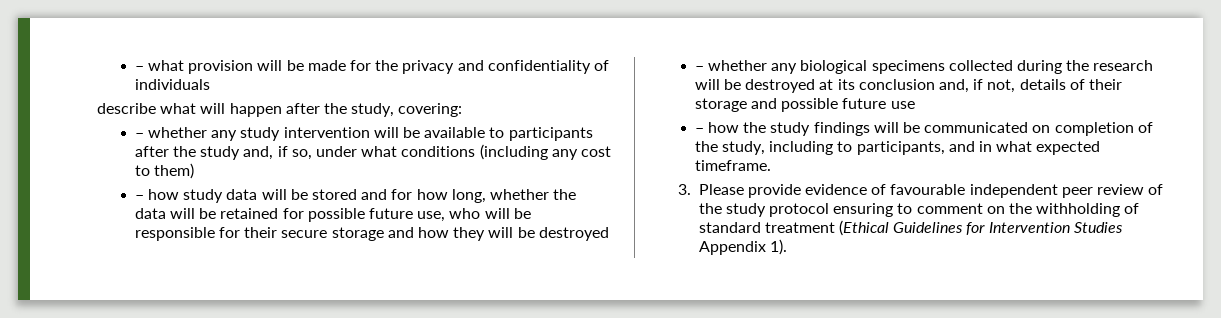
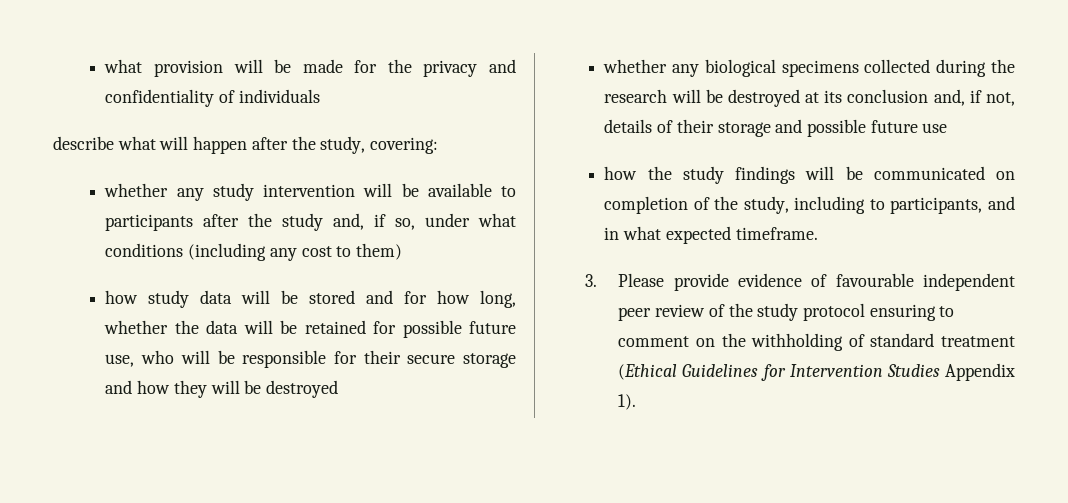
[134,66,144,71] – -> (104, 66) none
[134,133,144,138] – -> (439, 145) none
[134,195,144,200] – -> (403, 251) none
[694,66,704,71] – -> (339, 389) none
[694,128,704,133] – -> (948, 128) none

